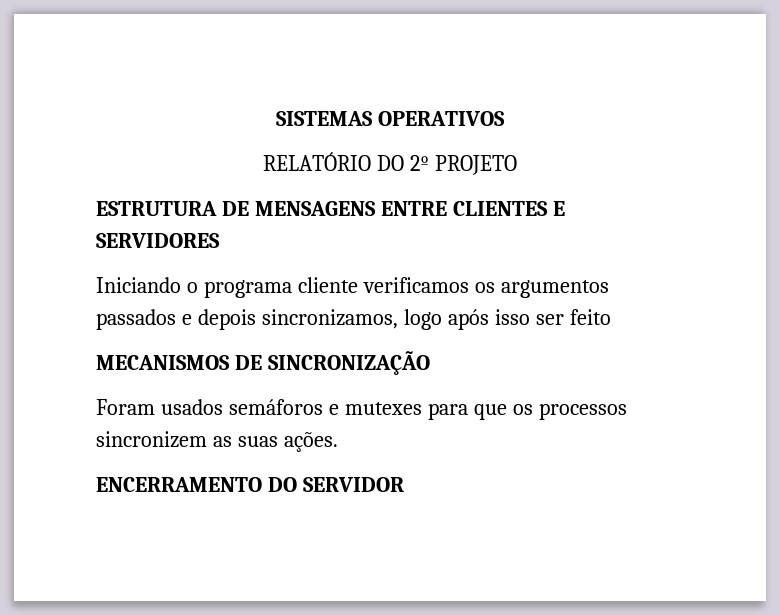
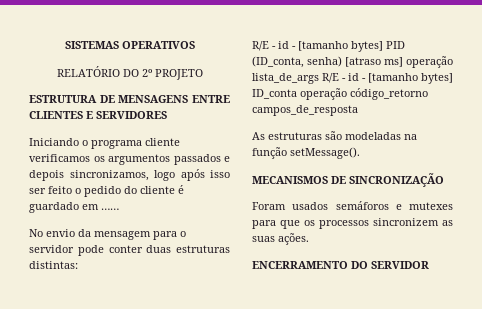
(611, 317) none -> [75,185,184,197] [29,202,119,213] [29,229,186,240] [29,245,230,256] [29,261,78,269] [252,41,405,52] [252,56,453,68] [252,73,453,84] [252,88,428,100] [252,105,358,116] [252,131,417,140] [252,147,360,159] o pedido do cliente é guardado em …… // No envio da mensagem para o servidor pode conter duas estruturas distintas: // R/E - id - [tamanho bytes] PID (ID_conta, senha) [atraso ms] operação lista_de_args R/E - id - [tamanho bytes] ID_conta operação código_retorno campos_de_resposta // As estruturas são modeladas na função setMessage().

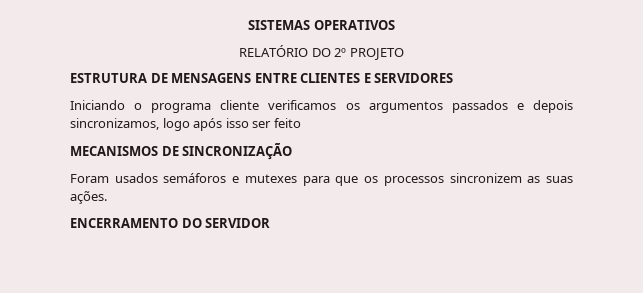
[75,185,184,197] [29,202,119,213] [29,229,186,240] [29,245,230,256] [29,261,78,269] [252,41,405,52] [252,56,453,68] [252,73,453,84] [252,88,428,100] [252,105,358,116] [252,131,417,140] [252,147,360,159] o pedido do cliente é guardado em …… // No envio da mensagem para o servidor pode conter duas estruturas distintas: // R/E - id - [tamanho bytes] PID (ID_conta, senha) [atraso ms] operação lista_de_args R/E - id - [tamanho bytes] ID_conta operação código_retorno campos_de_resposta // As estruturas são modeladas na função setMessage(). -> (301, 123) none

